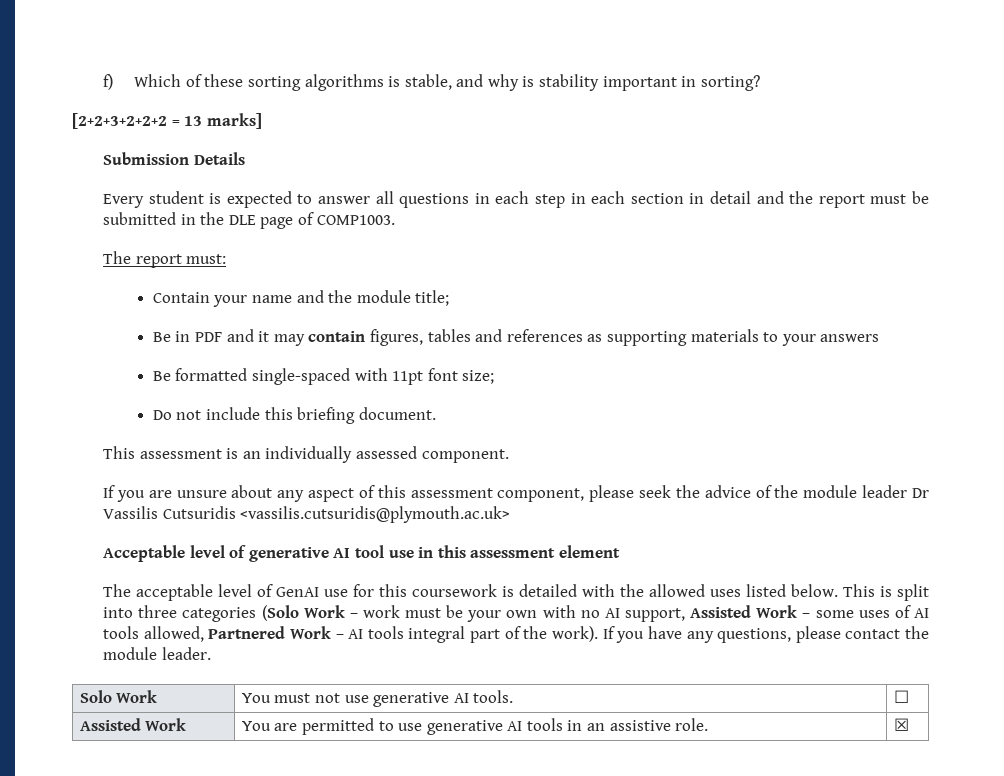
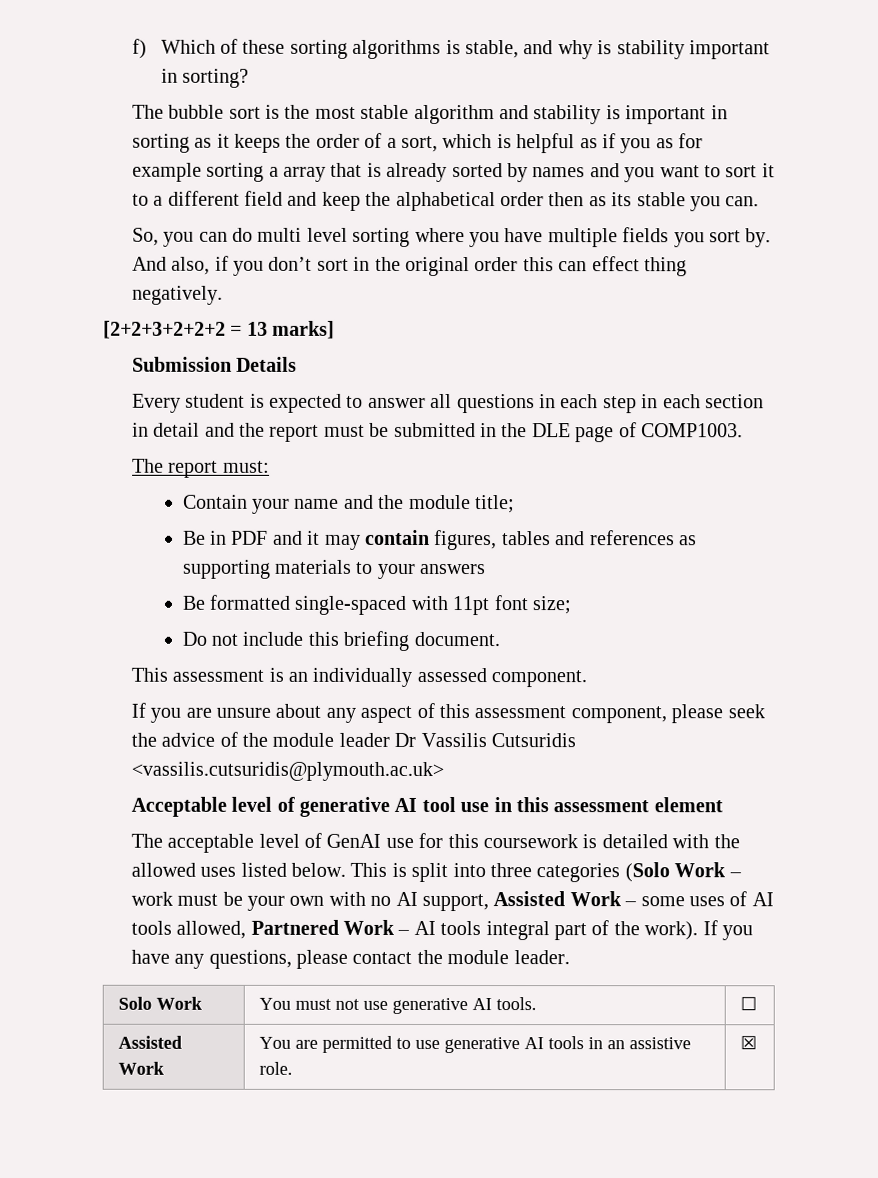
(760, 83) none -> [131,104,728,125] [131,132,704,154] [131,162,775,183] [131,190,760,212] [131,227,772,248] [131,255,688,277] [131,285,223,305] // The bubble sort is the most stable algorithm and stability is important in sorting as it keeps the order of a sort, which is helpful as if you as for example sorting a array that is already sorted by names and you want to sort it to a different field and keep the alphabetical order then as its stable you can. // So, you can do multi level sorting where you have multiple fields you sort by. And also, if you don’t sort in the original order this can effect thing negatively.

